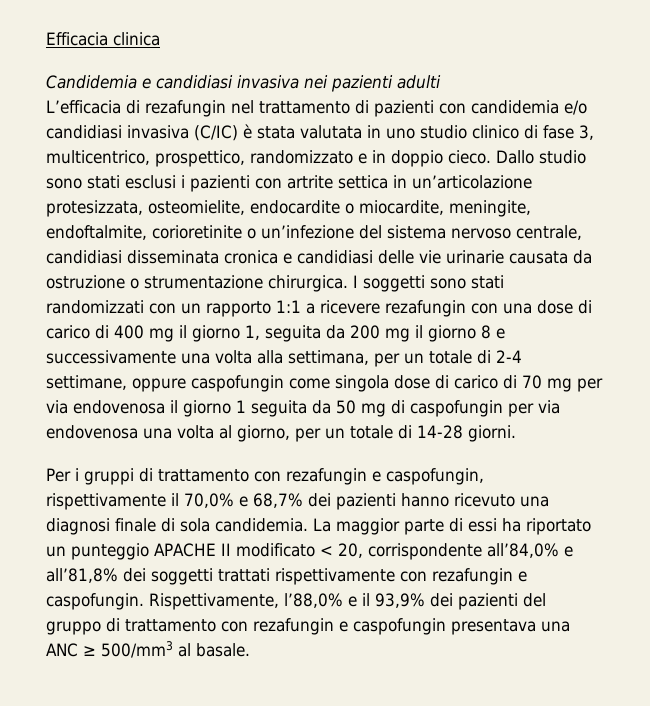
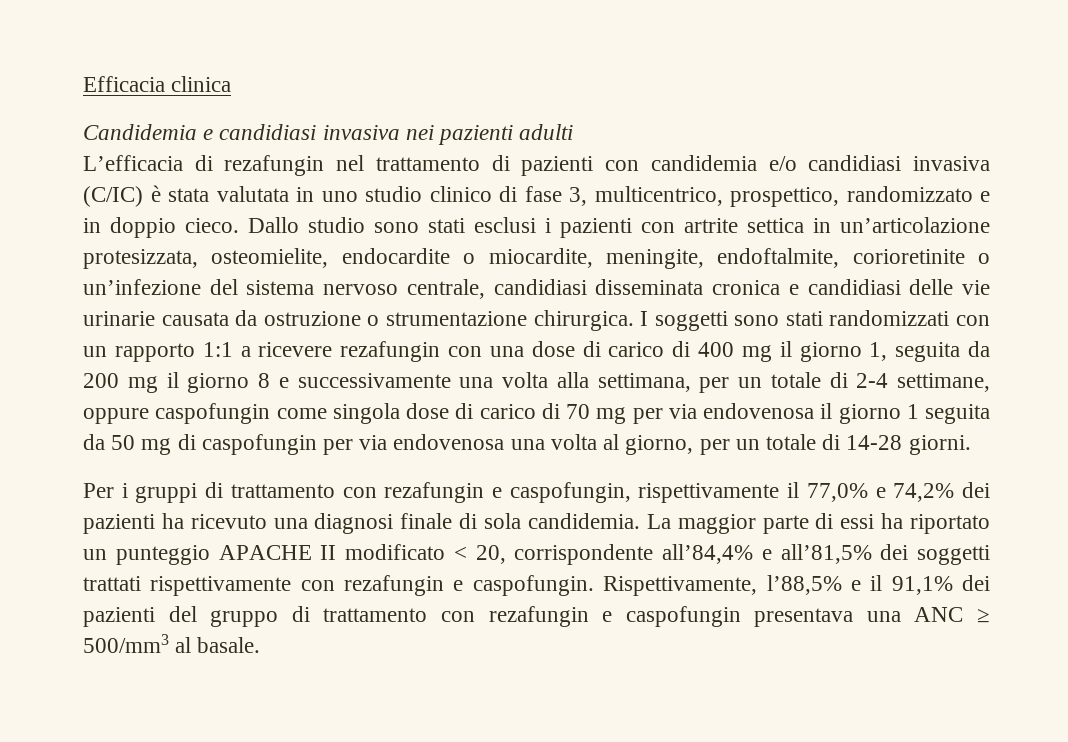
[184,493,449,510] 70,0% e 68,7% dei pazienti hanno -> [806,482,990,502] [83,513,184,534] 77,0% e 74,2% dei pazienti ha
[486,543,573,558] [46,568,118,583] all’84,0% e all’81,8% -> [662,544,872,564] all’84,4% e all’81,5%
[284,593,343,608] l’88,0% -> [766,575,842,595] l’88,5%
[375,593,425,608] 93,9% -> [891,576,953,595] 91,1%

